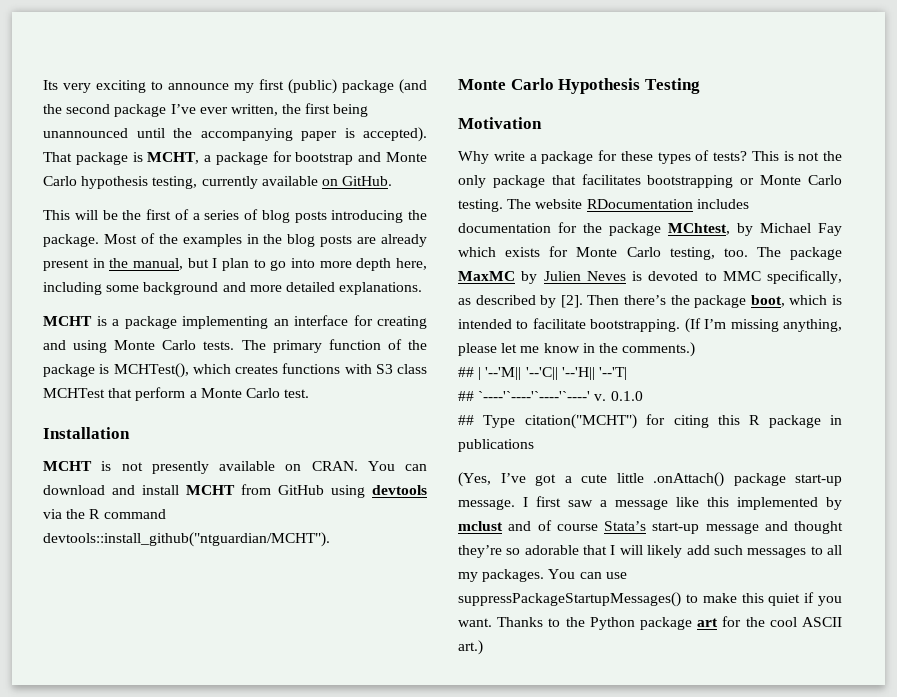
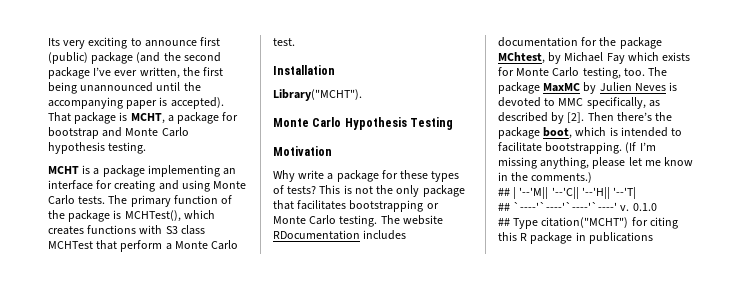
[234,83,254,93] my -> (197, 43) none
[152,176,393,189] [43,209,427,223] [43,233,427,247] [43,258,427,271] [43,282,423,295] testing, currently available on GitHub. // This will be the first of a series of blog posts introducing the package. Most of the examples in the blog posts are already present in the manual, but I plan to go into more depth here, including some background and more detailed explanations. -> [108,142,147,154] testing.
[43,461,427,474] [43,484,427,498] [43,509,166,519] [43,532,330,547] MCHT is not presently available on CRAN. You can download and install MCHT from GitHub using devtools via the R command devtools::install_github("ntguardian/MCHT"). -> [273,89,362,101] Library("MCHT").
[458,472,842,487] [458,496,842,510] [458,520,843,534] [458,545,842,558] [458,569,627,582] [458,592,842,607] [458,616,842,630] [458,640,483,655] // (Yes, I’ve got a cute little .onAttach() package start-up message. I first saw a message like this implemented by mclust and of course Stata’s start-up message and thought they’re so adorable that I will likely add such messages to all my packages. You can use suppressPackageStartupMessages() to make this quiet if you want. Thanks to the Python package art for the cool ASCII art.) -> (653, 238) none

